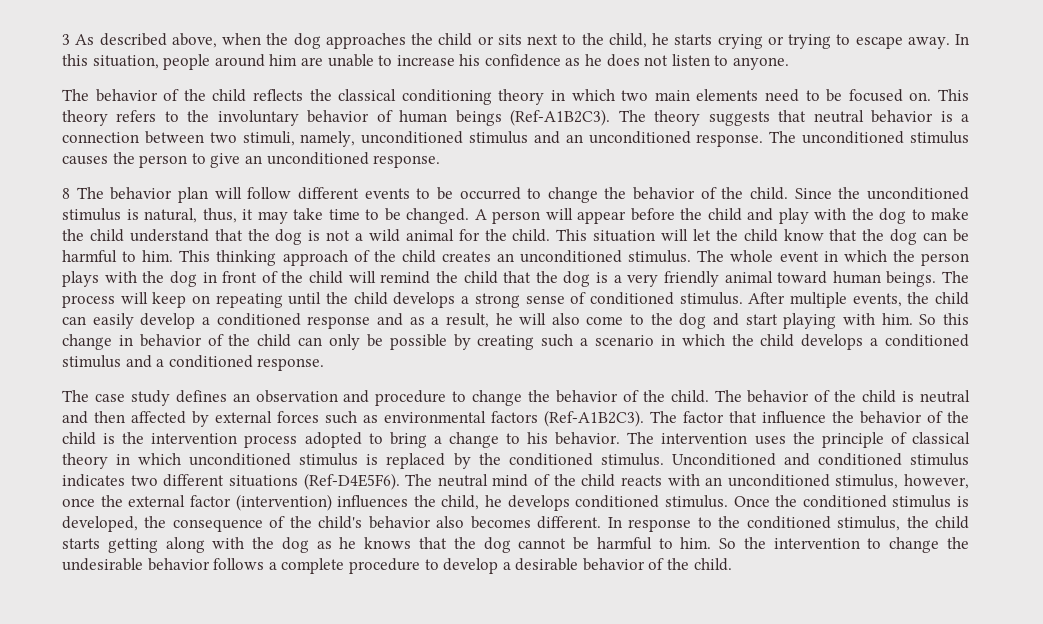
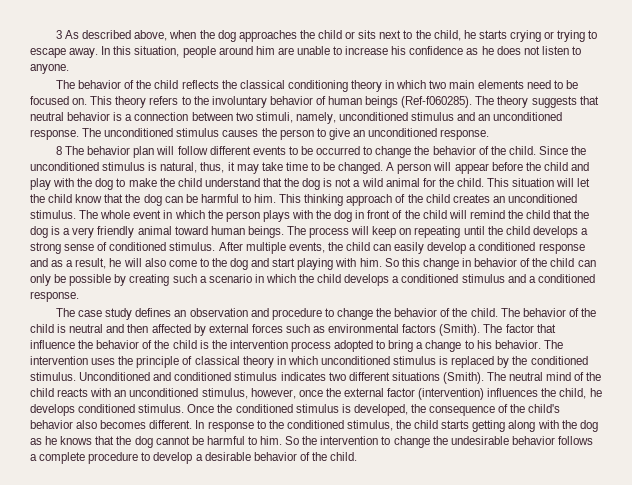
[510,109,611,126] (Ref-A1B2C3). -> [401,96,473,108] (Ref-f060285).
[544,410,644,427] (Ref-A1B2C3). -> [439,324,481,336] (Smith).
[303,473,400,490] (Ref-D4E5F6). -> [442,372,484,384] (Smith).

